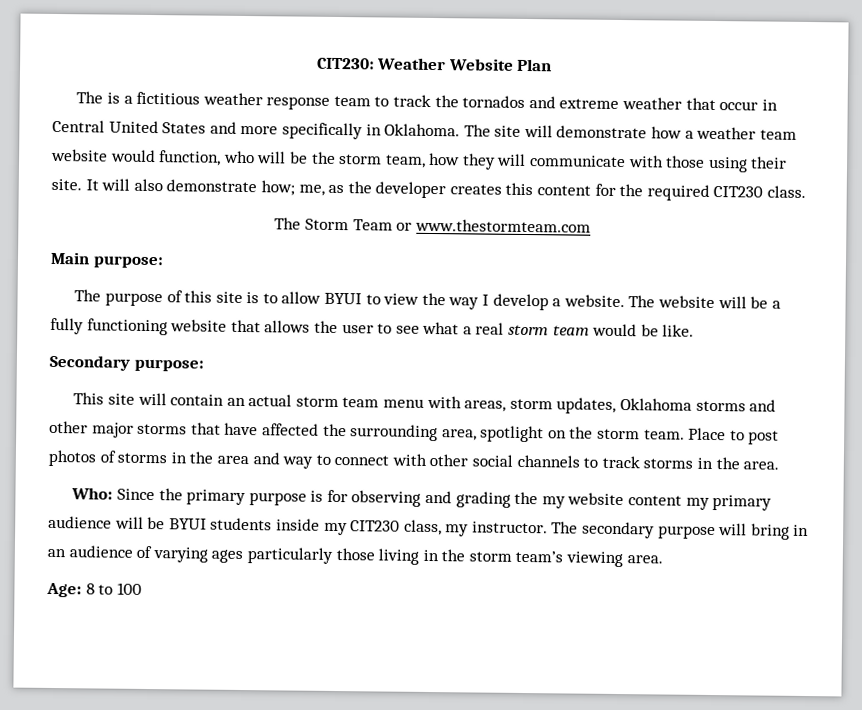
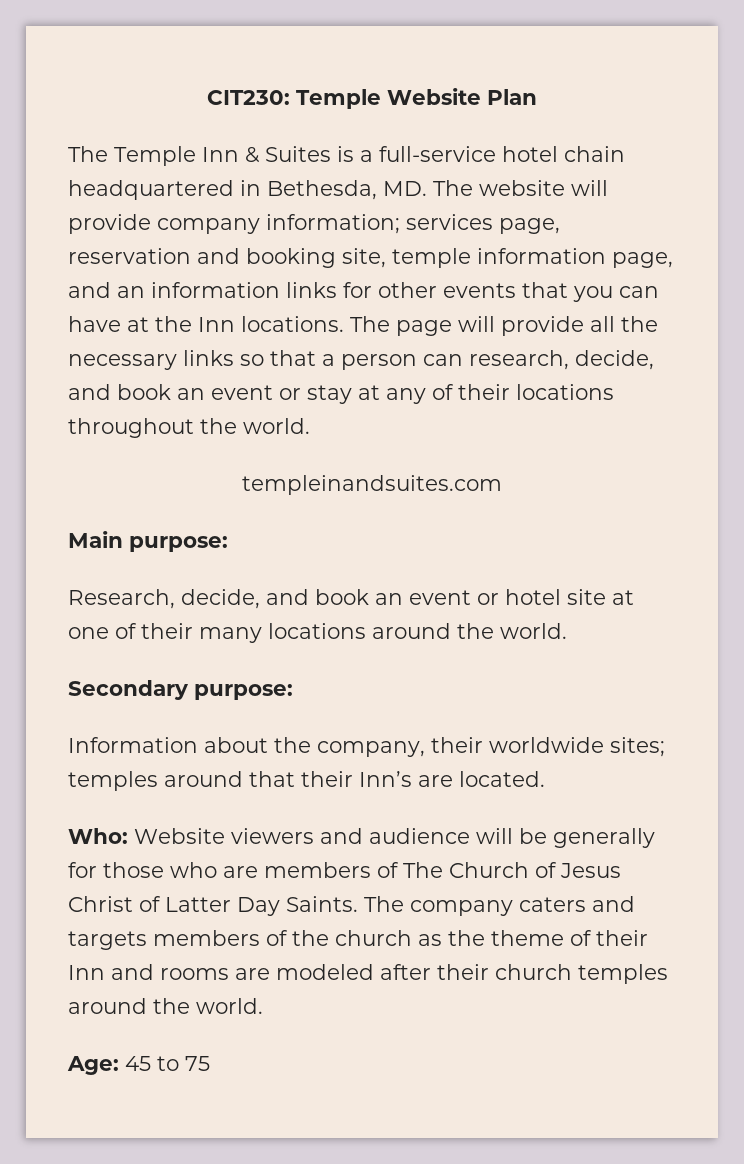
[377,57,447,71] Weather -> [296,89,381,109] Temple
[106,91,778,111] [52,119,797,140] [51,148,788,173] [51,178,807,201] [274,217,591,233] [50,251,164,269] [74,289,781,311] [50,317,695,337] [49,354,204,372] [73,392,777,414] [49,420,780,445] [48,449,780,470] [71,487,773,511] [48,515,810,540] [47,545,663,568] [46,582,142,598] is a fictitious weather response team to track the tornados and extreme weather that occur in Central United States and more specifically in Oklahoma. The site will demonstrate how a weather team website would function, who will be the storm team, how they will communicate with those using their site. It will also demonstrate how; me, as the developer creates this content for the required CIT230 class. // The Storm Team or www.thestormteam.com // Main purpose: // The purpose of this site is to allow BYUI to view the way I develop a website. The website will be a fully functioning website that allows the user to see what a real storm team would be like. // Secondary purpose: // This site will contain an actual storm team menu with areas, storm updates, Oklahoma storms and other major storms that have affected the surrounding area, spotlight on the storm team. Place to post photos of storms in the area and way to connect with other social channels to track storms in the area. // Who: Since the primary purpose is for observing and grading the my website content my primary audience will be BYUI students inside my CIT230 class, my instructor. The secondary purpose will bring in an audience of varying ages particularly those living in the storm team’s viewing area. // Age: 8 to 100 -> [114,146,625,166] [68,180,608,200] [68,214,560,234] [68,248,673,268] [68,282,659,302] [68,316,658,336] [68,350,654,370] [68,384,614,404] [68,418,310,438] [242,475,502,495] [68,531,228,552] [68,589,634,609] [68,623,567,643] [68,680,293,700] [68,737,665,757] [68,771,545,791] [68,828,655,848] [68,862,621,878] [68,896,635,916] [68,930,648,950] [68,964,668,984] [68,998,263,1014] [67,1056,210,1075] Temple Inn & Suites is a full-service hotel chain headquartered in Bethesda, MD. The website will provide company information; services page, reservation and booking site, temple information page, and an information links for other events that you can have at the Inn locations. The page will provide all the necessary links so that a person can research, decide, and book an event or stay at any of their locations throughout the world. // templeinandsuites.com // Main purpose: // Research, decide, and book an event or hotel site at one of their many locations around the world. // Secondary purpose: // Information about the company, their worldwide sites; temples around that their Inn’s are located. // Who: Website viewers and audience will be generally for those who are members of The Church of Jesus Christ of Latter Day Saints. The company caters and targets members of the church as the theme of their Inn and rooms are modeled after their church temples around the world. // Age: 45 to 75

